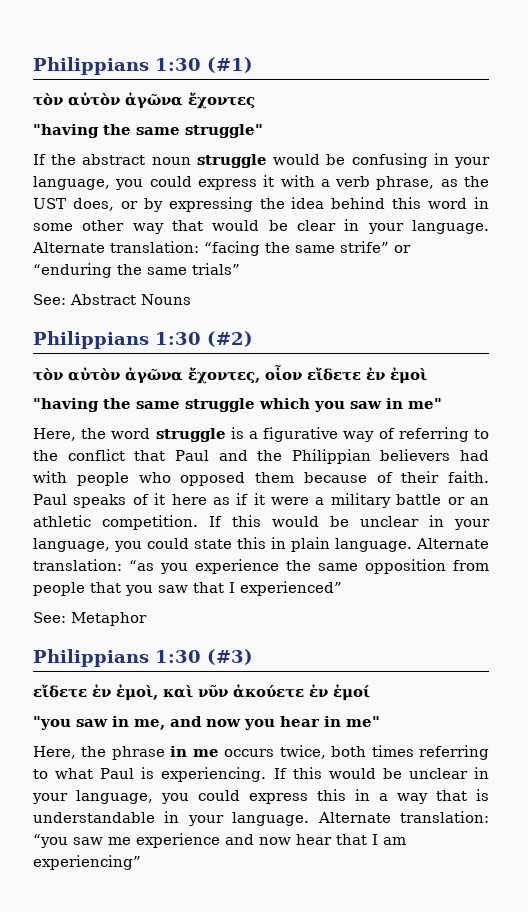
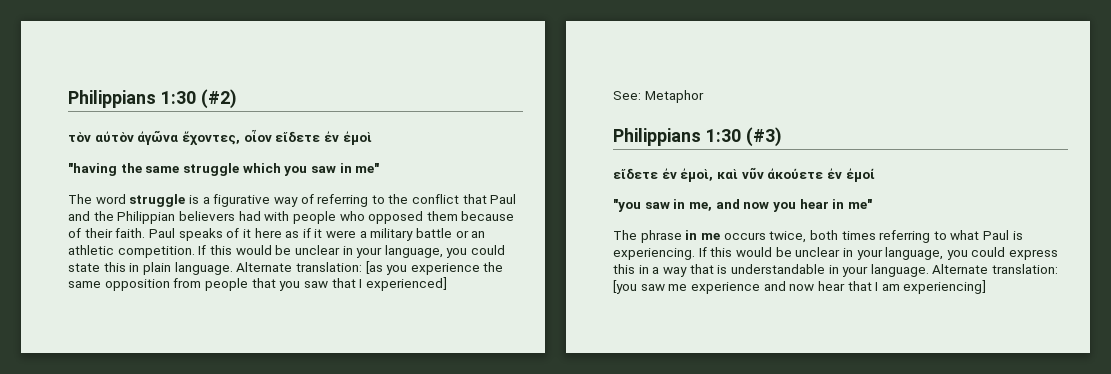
[33,57,253,75] [33,92,255,109] [33,124,263,138] [33,153,491,168] [33,175,490,190] [33,197,489,212] [33,219,489,234] [32,241,411,256] [33,263,240,278] [33,294,191,305] [33,331,201,349] Philippians 1:30 (#1) // τὸν αὐτὸν ἀγῶνα ἔχοντες // "having the same struggle" // If the abstract noun struggle would be confusing in your language, you could express it with a verb phrase, as the UST does, or by expressing the idea behind this word in some other way that would be clear in your language. Alternate translation: “facing the same strife” or “enduring the same trials” // See: Abstract Nouns // Philippians 1:30 -> [68,90,196,108] Philippians 1:30
[33,428,107,441] Here, the -> [68,194,92,204] The
[129,560,154,571] “as -> [365,261,383,274] [as
[240,581,342,596] experienced” -> [365,277,447,291] experienced]
[33,746,107,759] Here, the -> [613,230,637,240] The
[33,834,68,848] “you -> [613,280,637,294] [you
[33,855,141,870] experiencing” -> [903,280,987,294] experiencing]

